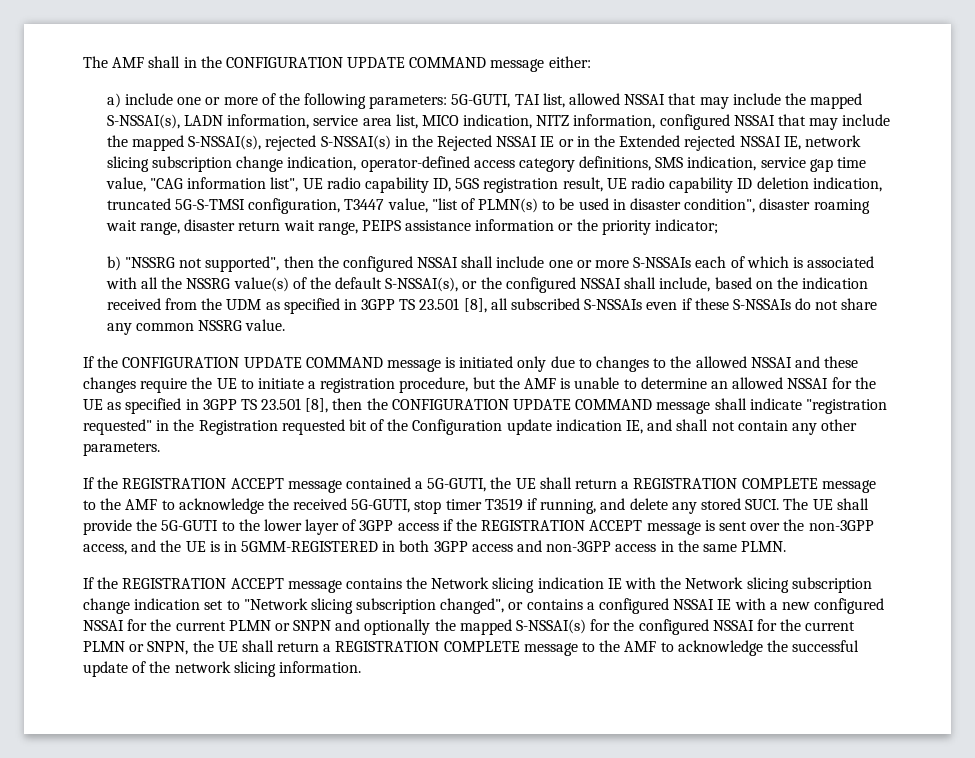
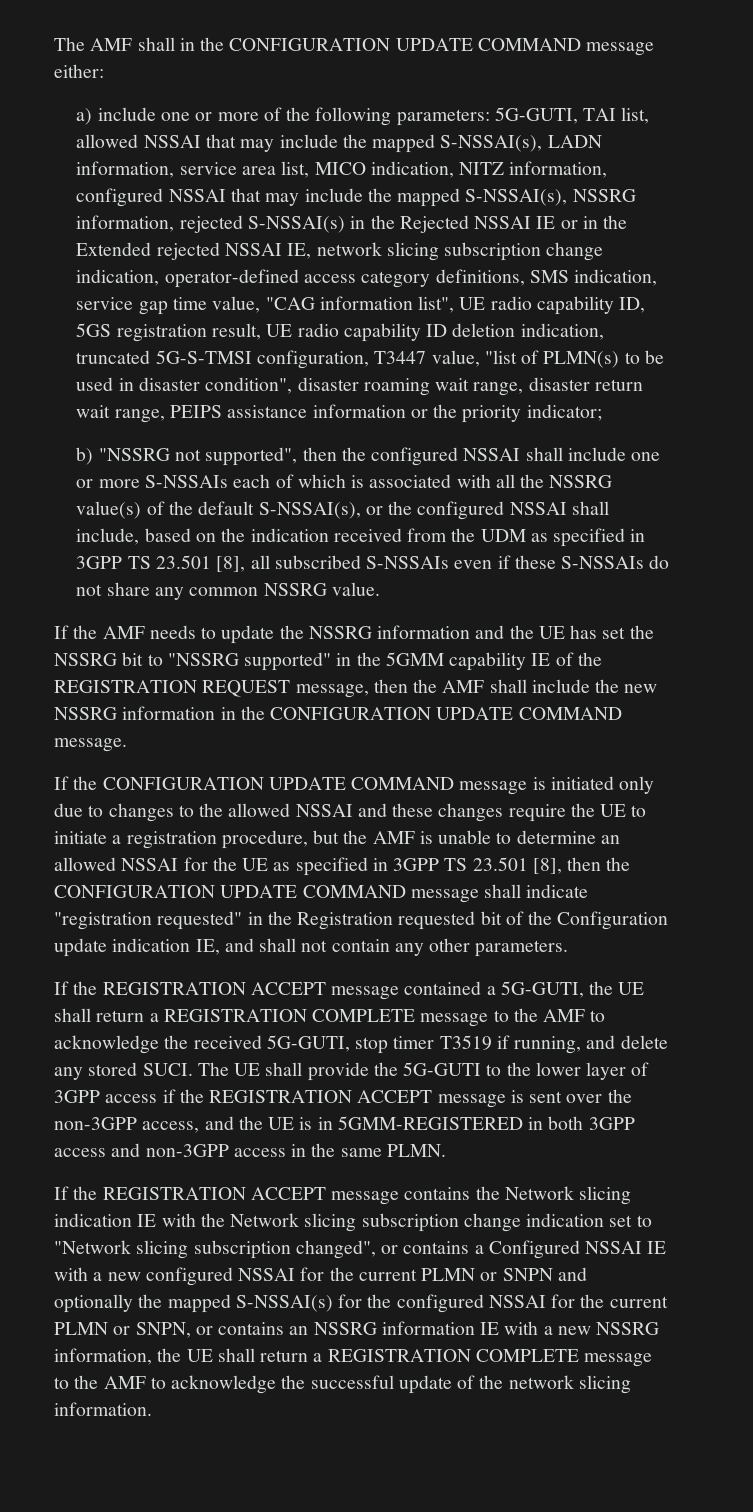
(262, 142) none -> [572,189,636,202] [76,215,175,232] NSSRG information,
(286, 325) none -> [54,625,654,644] [54,652,602,671] [54,679,658,698] [54,706,622,720] [54,738,127,752] // If the AMF needs to update the NSSRG information and the UE has set the NSSRG bit to "NSSRG supported" in the 5GMM capability IE of the REGISTRATION REQUEST message, then the AMF shall include the new NSSRG information in the CONFIGURATION UPDATE COMMAND message.
[599,598,670,614] configured -> [488,1240,580,1259] Configured
(189, 648) none -> [195,1321,660,1335] [54,1348,152,1365] or contains an NSSRG information IE with a new NSSRG information,

